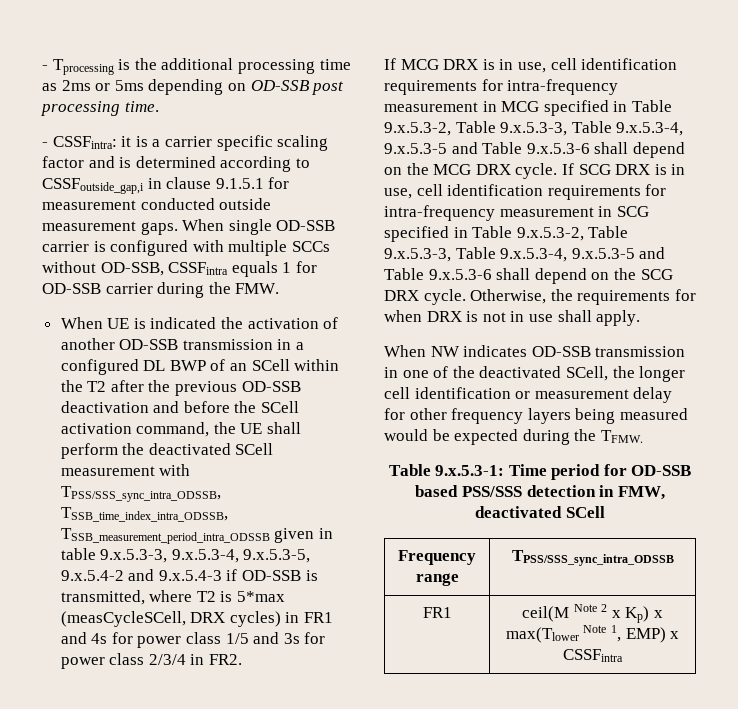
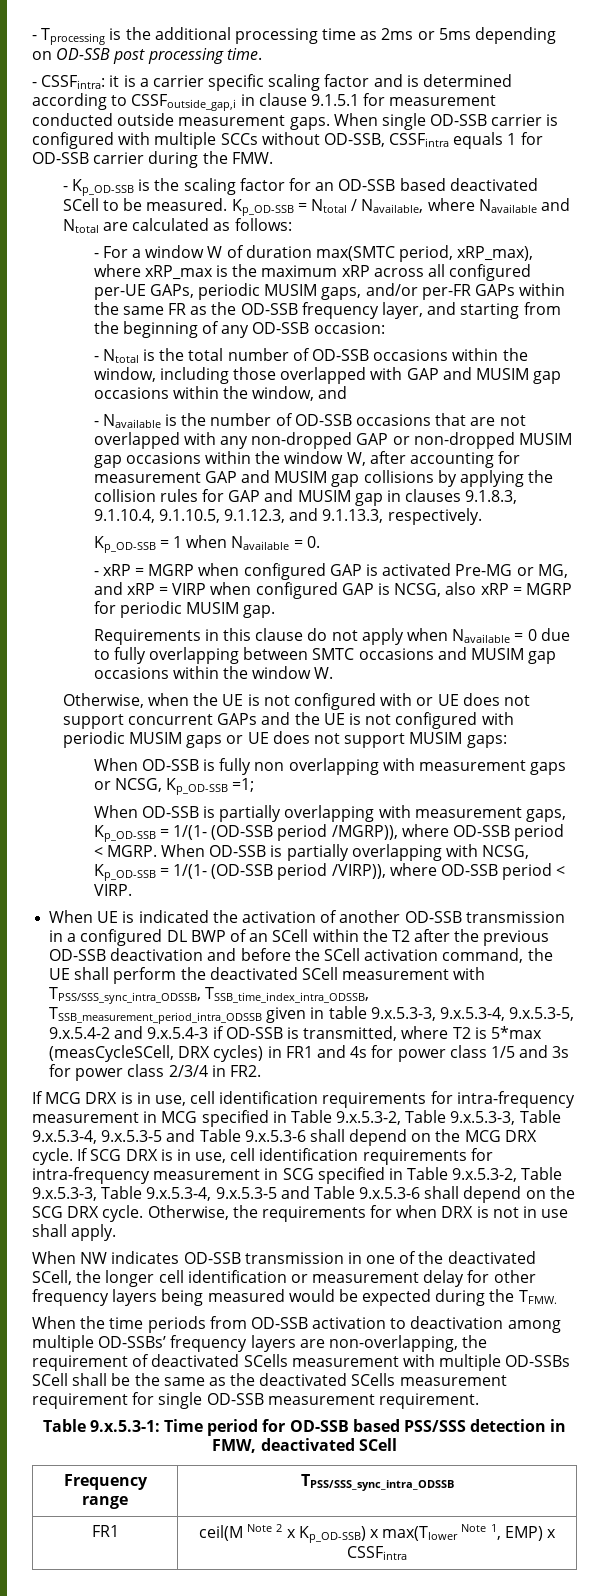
(280, 288) none -> [62,178,538,196] [62,198,570,216] [62,218,292,233] [93,245,534,262] [93,264,532,281] [93,283,566,300] [93,302,561,319] [93,321,385,338] [93,348,528,363] [93,367,562,384] [93,386,348,401] [93,413,526,428] [93,432,573,449] [93,451,521,468] [93,470,554,487] [93,489,518,506] [93,508,482,525] [93,535,320,553] [93,563,568,580] [93,582,572,599] [93,601,276,618] [93,628,570,645] [93,647,557,664] [93,666,334,679] [62,693,530,710] [62,712,514,729] [62,731,507,748] [93,758,567,775] [93,778,255,795] [93,805,567,822] [93,824,565,842] [93,844,530,861] [93,863,566,881] [93,884,132,896] // - Kp_OD-SSB is the scaling factor for an OD-SSB based deactivated SCell to be measured. Kp_OD-SSB = Ntotal / Navailable, where Navailable and Ntotal are calculated as follows: // - For a window W of duration max(SMTC period, xRP_max), where xRP_max is the maximum xRP across all configured per-UE GAPs, periodic MUSIM gaps, and/or per-FR GAPs within the same FR as the OD-SSB frequency layer, and starting from the beginning of any OD-SSB occasion: // - Ntotal is the total number of OD-SSB occasions within the window, including those overlapped with GAP and MUSIM gap occasions within the window, and // - Navailable is the number of OD-SSB occasions that are not overlapped with any non-dropped GAP or non-dropped MUSIM gap occasions within the window W, after accounting for measurement GAP and MUSIM gap collisions by applying the collision rules for GAP and MUSIM gap in clauses 9.1.8.3, 9.1.10.4, 9.1.10.5, 9.1.12.3, and 9.1.13.3, respectively. // Kp_OD-SSB = 1 when Navailable = 0. // - xRP = MGRP when configured GAP is activated Pre-MG or MG, and xRP = VIRP when configured GAP is NCSG, also xRP = MGRP for periodic MUSIM gap. // Requirements in this clause do not apply when Navailable = 0 due to fully overlapping between SMTC occasions and MUSIM gap occasions within the window W. // Otherwise, when the UE is not configured with or UE does not support concurrent GAPs and the UE is not configured with periodic MUSIM gaps or UE does not support MUSIM gaps: // When OD-SSB is fully non overlapping with measurement gaps or NCSG, Kp_OD-SSB =1; // When OD-SSB is partially overlapping with measurement gaps, Kp_OD-SSB = 1/(1- (OD-SSB period /MGRP)), where OD-SSB period < MGRP. When OD-SSB is partially overlapping with NCSG, Kp_OD-SSB = 1/(1- (OD-SSB period /VIRP)), where OD-SSB period < VIRP.
(643, 436) none -> [32,1316,561,1333] [32,1335,488,1352] [32,1354,571,1371] [32,1373,507,1386] [32,1392,479,1409] // When the time periods from OD-SSB activation to deactivation among multiple OD-SSBs’ frequency layers are non-overlapping, the requirement of deactivated SCells measurement with multiple OD-SSBs SCell shall be the same as the deactivated SCells measurement requirement for single OD-SSB measurement requirement.
[625,606,650,623] Kp) -> [298,1526,366,1543] Kp_OD-SSB)

